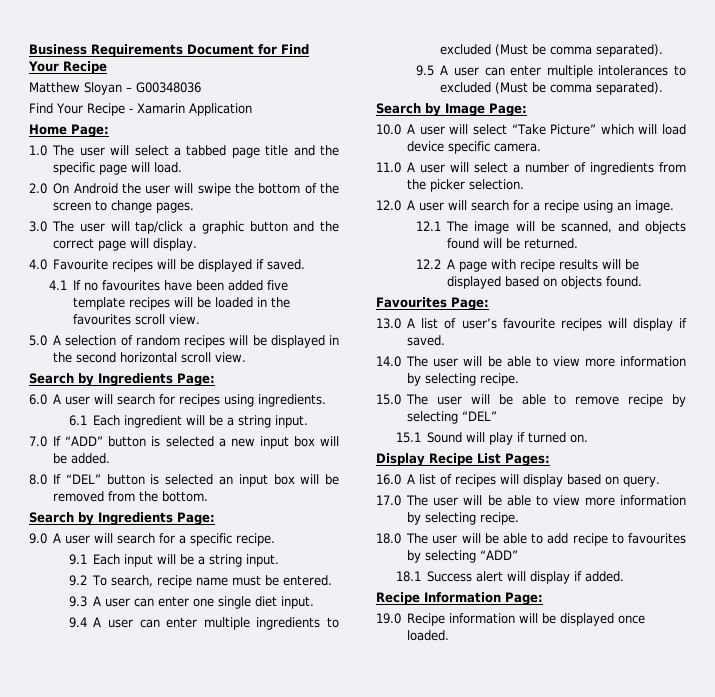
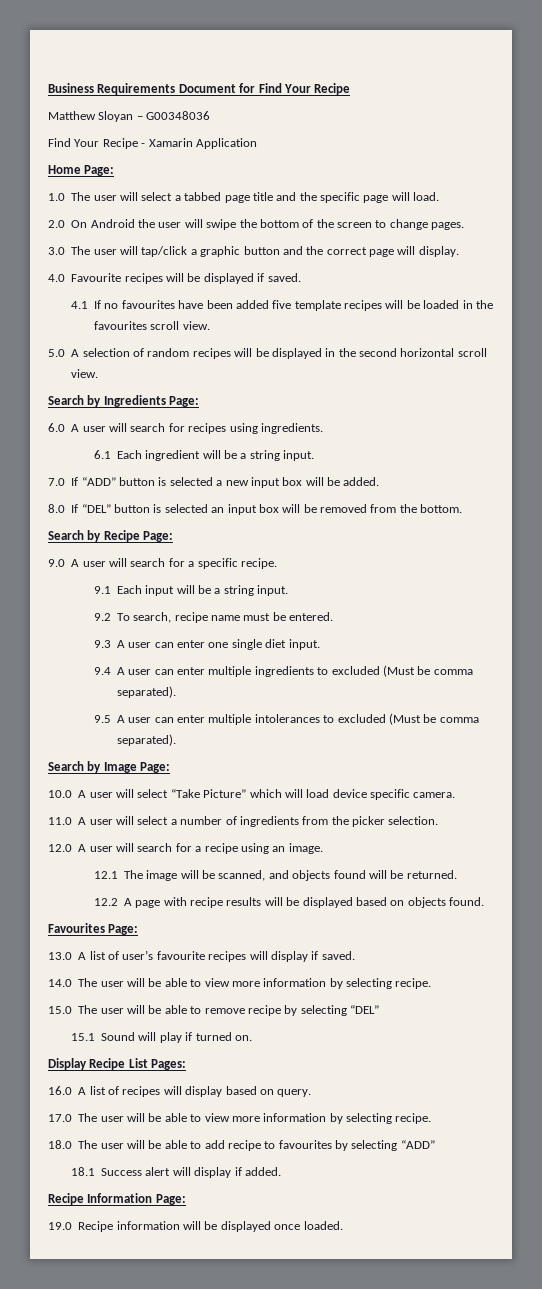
[98,512,173,525] Ingredients -> [103,530,140,542] Recipe

